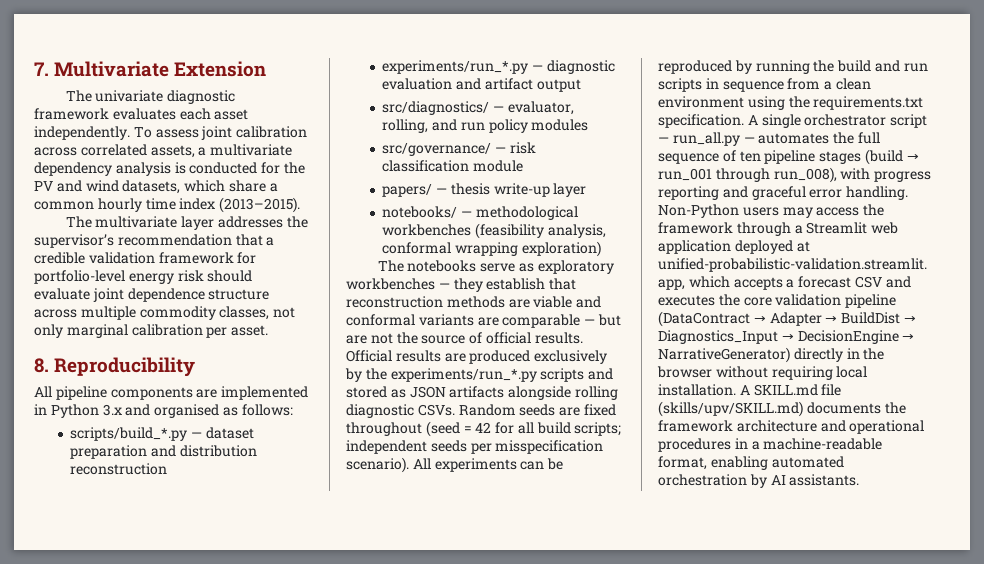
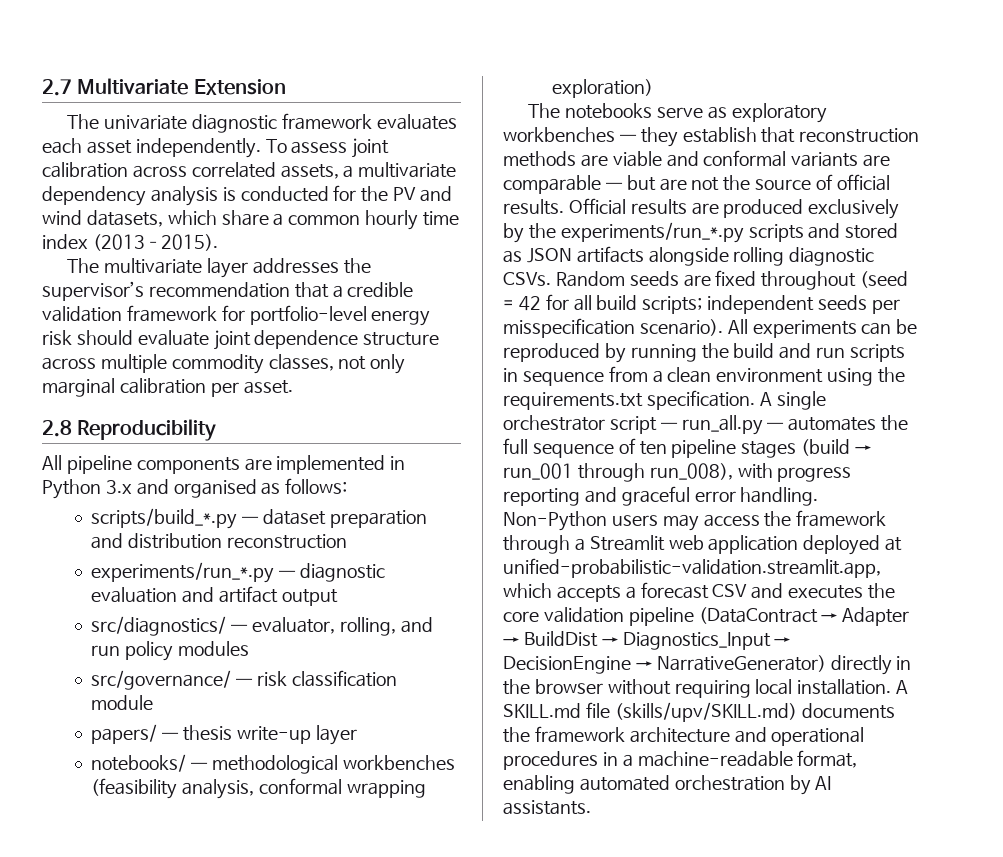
[34,62,49,76] 7. -> [42,79,72,96] 2.7
[34,358,49,373] 8. -> [42,420,72,437] 2.8

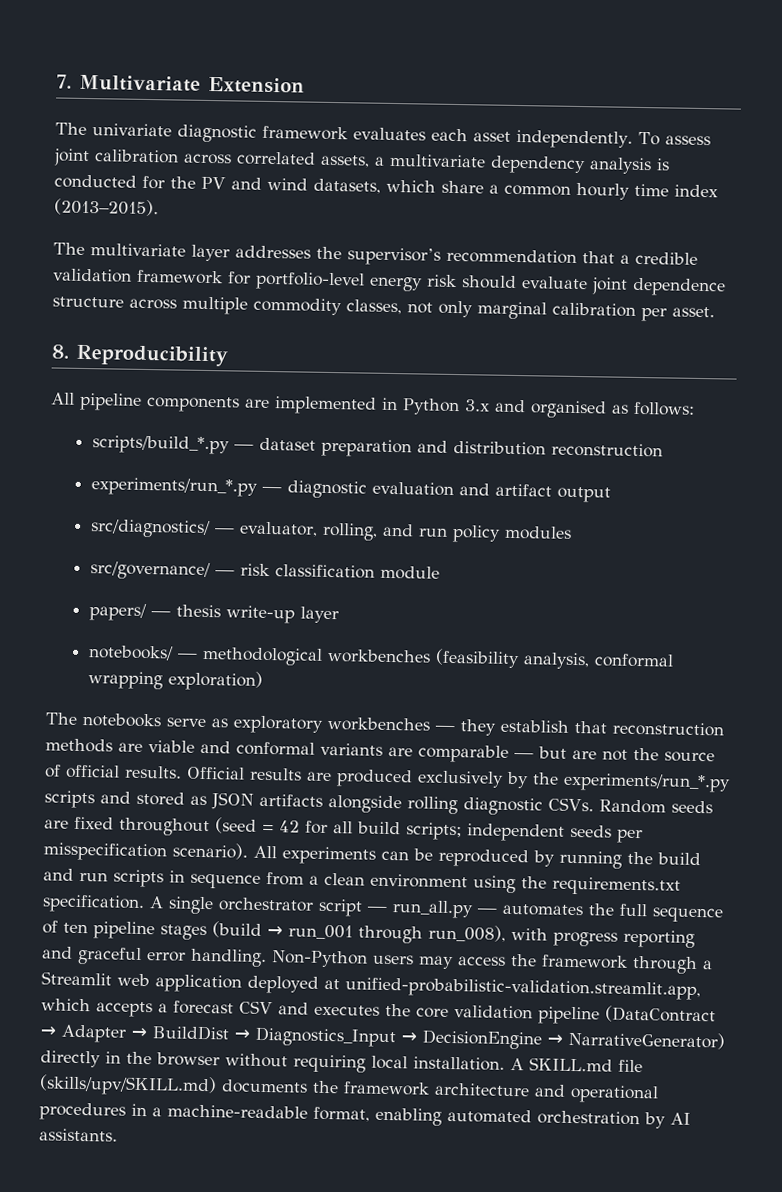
[42,79,72,96] 2.7 -> [56,74,72,89] 7.
[42,420,72,437] 2.8 -> [51,344,70,359] 8.

